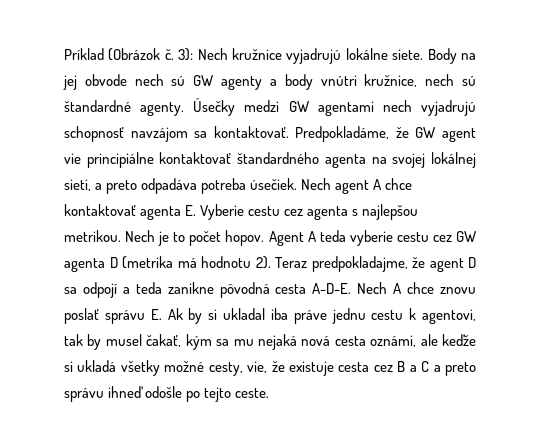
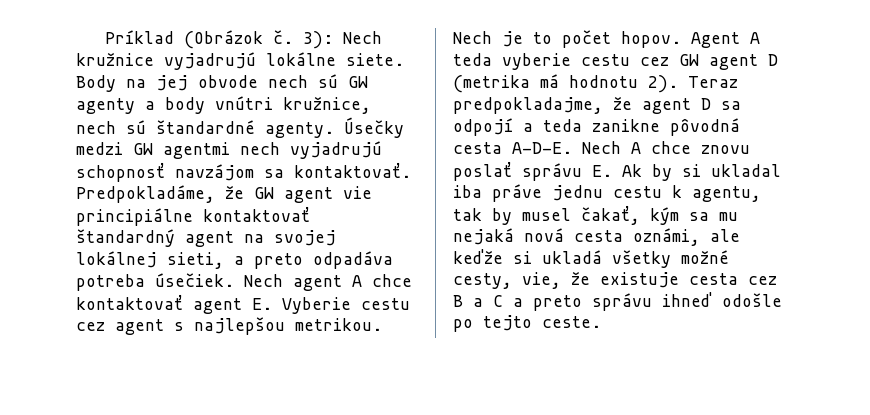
[317,101,374,116] agentami -> [163,142,230,159] agentmi
[237,152,366,168] štandardného agenta -> [76,229,234,247] štandardný agent
[140,206,182,220] agenta -> [193,298,242,314] agent
[307,206,349,220] agenta -> [115,319,164,335] agent
[64,258,105,272] agenta -> [709,54,758,70] agent
[422,309,476,324] agentovi, -> [692,186,761,202] agentu,

